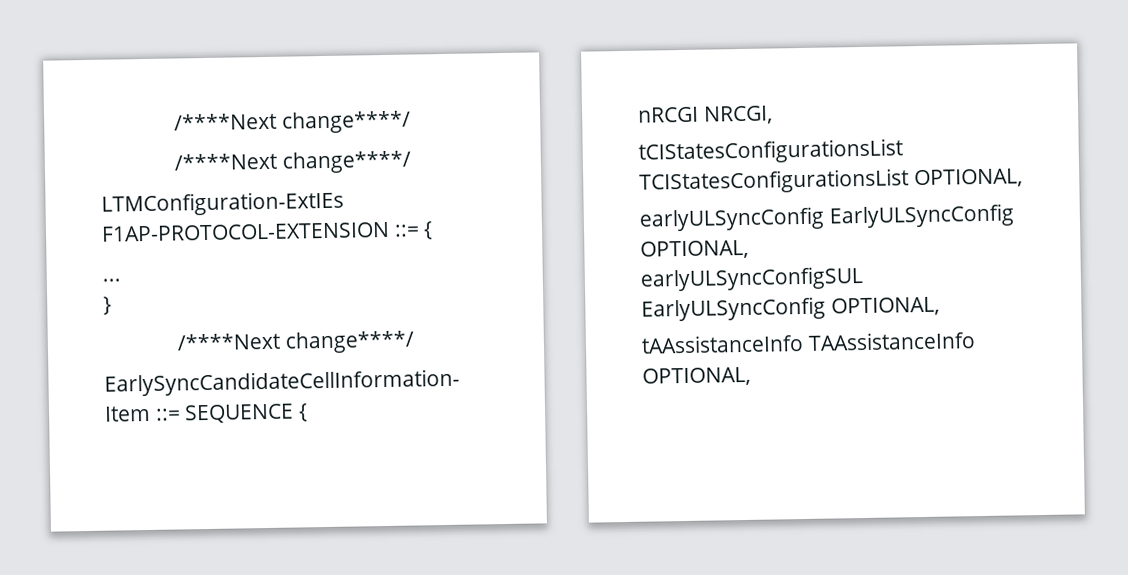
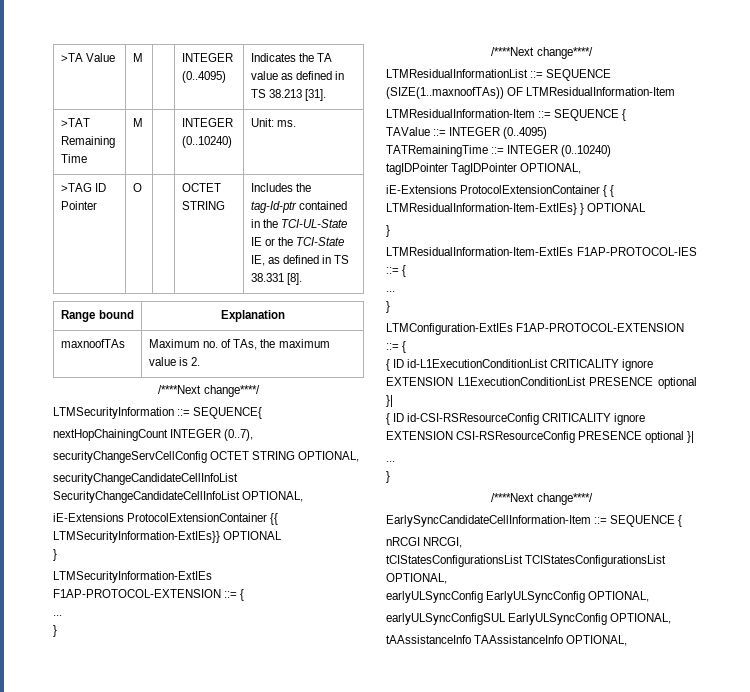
[174,110,411,134] [174,150,412,174] [101,190,344,217] [101,221,434,242] /****Next change****/ // /****Next change****/ // LTMConfiguration-ExtIEs F1AP-PROTOCOL-EXTENSION ::= { -> [61,53,116,62] [133,53,144,62] [182,53,234,62] [182,71,227,83] [251,53,333,62] [251,71,345,80] [251,89,327,101] [61,118,91,127] [61,136,116,148] [61,154,88,163] [133,118,144,127] [182,118,234,127] [182,136,233,148] [251,118,297,127] [61,183,107,192] [61,201,98,210] [133,183,143,192] [182,183,222,192] [182,201,226,210] [251,183,312,192] [251,201,348,213] [251,219,348,228] [251,237,345,246] [251,255,350,266] [251,273,303,285] [61,310,134,322] [220,310,285,322] [61,339,126,348] [149,339,330,350] [149,357,201,366] [158,385,260,397] [53,407,263,419] [53,429,254,441] [53,451,360,463] [53,473,238,485] [53,491,304,503] [53,513,279,525] [53,531,283,543] [53,549,57,561] [53,571,212,583] [53,589,245,601] [53,615,62,616] [53,625,57,637] [491,47,593,59] [386,69,612,81] [386,87,676,99] [386,109,627,121] [386,127,548,139] [386,145,612,157] [386,163,582,175] [386,185,615,197] [386,203,647,215] [386,225,390,237] [386,247,697,256] [386,265,407,277] [386,291,395,292] [386,301,390,313] [386,323,685,335] [386,341,407,353] [386,359,654,371] [386,377,697,389] [386,395,393,407] [386,413,646,425] [386,431,695,443] >TA Value | M | | INTEGER (0..4095) | Indicates the TA value as defined in TS 38.213 [31]. // >TAT Remaining Time | M | | INTEGER (0..10240) | Unit: ms. // >TAG ID Pointer | O | | OCTET STRING | Includes the tag-Id-ptr contained in the TCI-UL-State IE or the TCI-State IE, as defined in TS 38.331 [8]. // Range bound | Explanation // maxnoofTAs | Maximum no. of TAs, the maximum value is 2. // /****Next change****/ // LTMSecurityInformation ::= SEQUENCE{ // nextHopChainingCount INTEGER (0..7), // securityChangeServCellConfig OCTET STRING OPTIONAL, // securityChangeCandidateCellInfoList SecurityChangeCandidateCellInfoList OPTIONAL, // iE-Extensions ProtocolExtensionContainer {{ LTMSecurityInformation-ExtIEs}} OPTIONAL // } // LTMSecurityInformation-ExtIEs F1AP-PROTOCOL-EXTENSION ::= { // ... // } // /****Next change****/ // LTMResidualInformationList ::= SEQUENCE (SIZE(1..maxnoofTAs)) OF LTMResidualInformation-Item // LTMResidualInformation-Item ::= SEQUENCE { // TAValue ::= INTEGER (0..4095) // TATRemainingTime ::= INTEGER (0..10240) // tagIDPointer TagIDPointer OPTIONAL, // iE-Extensions ProtocolExtensionContainer { { LTMResidualInformation-Item-ExtIEs} } OPTIONAL // } // LTMResidualInformation-Item-ExtIEs F1AP-PROTOCOL-IES ::= { // ... // } // LTMConfiguration-ExtIEs F1AP-PROTOCOL-EXTENSION ::= { // { ID id-L1ExecutionConditionList CRITICALITY ignore EXTENSION L1ExecutionConditionList PRESENCE optional }| // { ID id-CSI-RSResourceConfig CRITICALITY ignore EXTENSION CSI-RSResourceConfig PRESENCE optional }|

